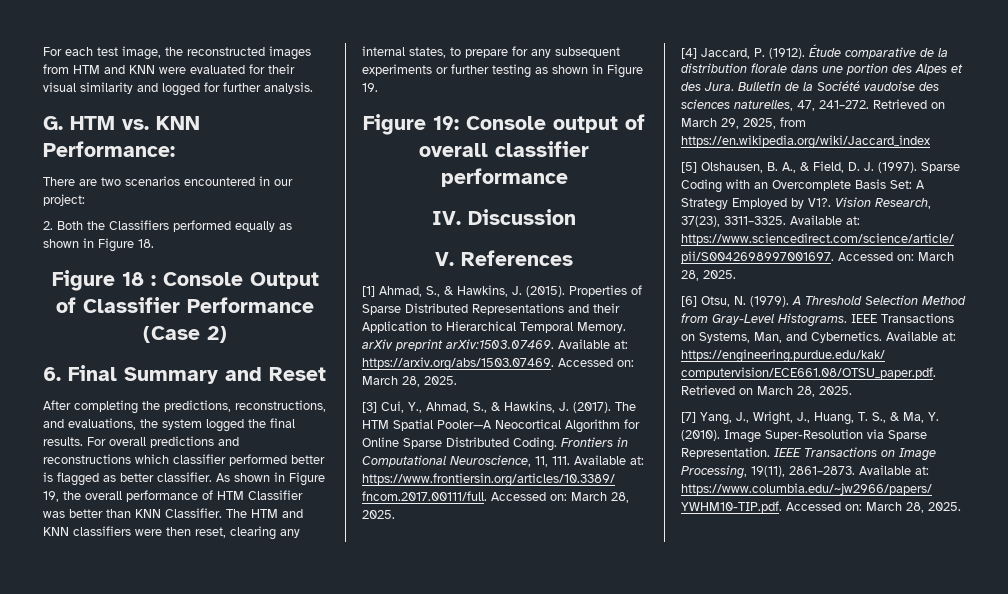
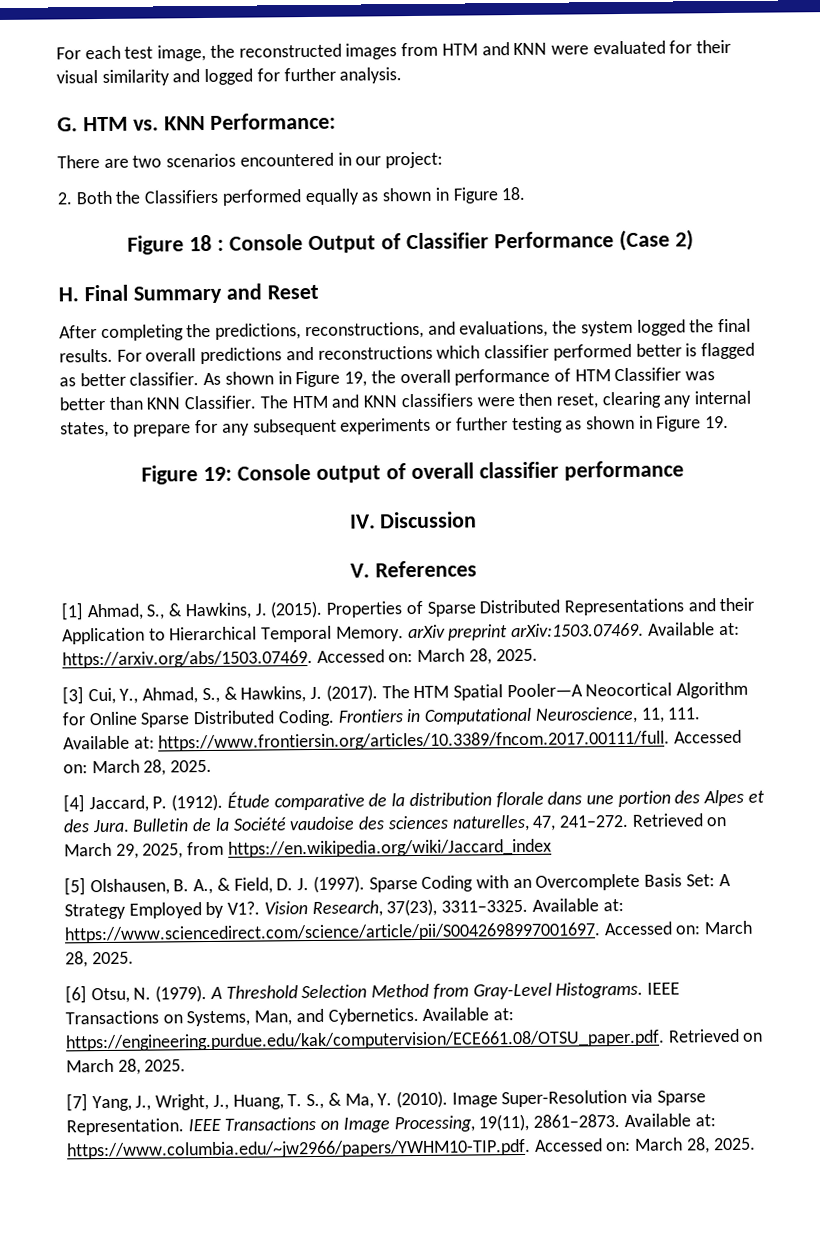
[43,367,61,381] 6. -> [58,287,79,302] H.

